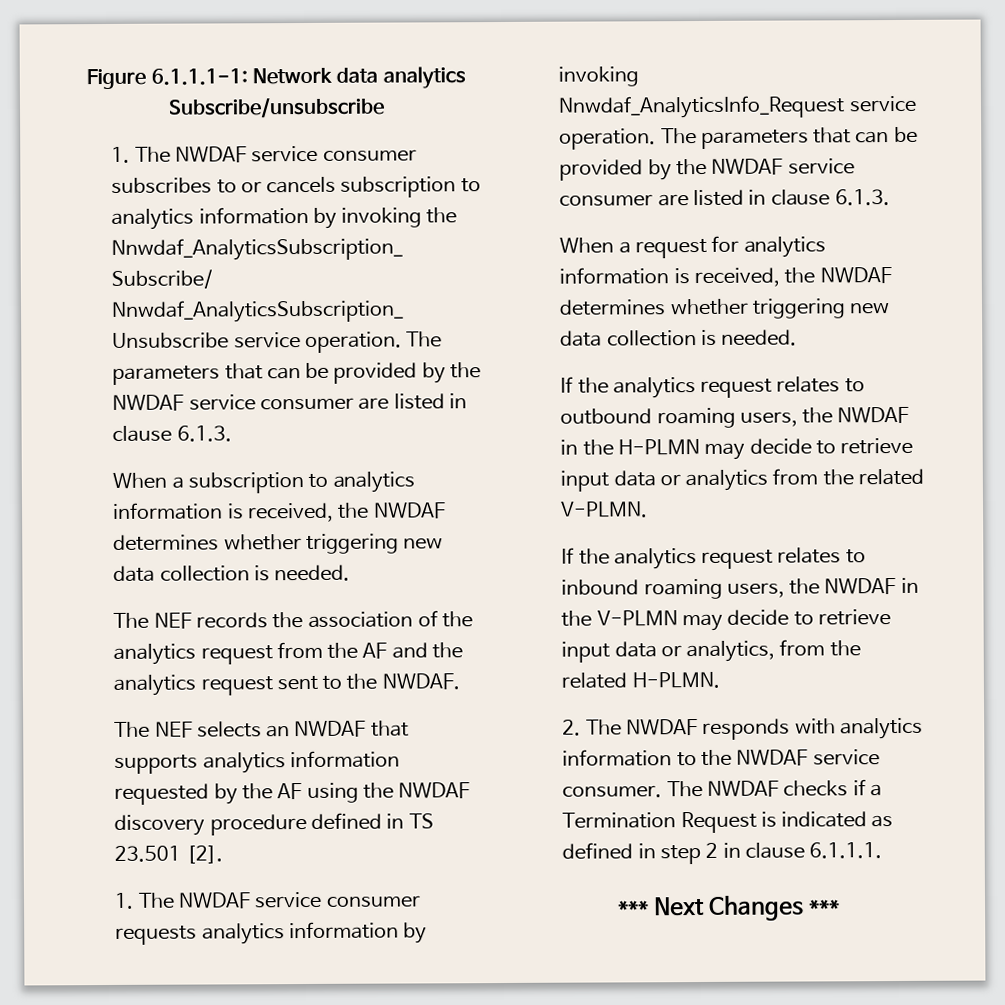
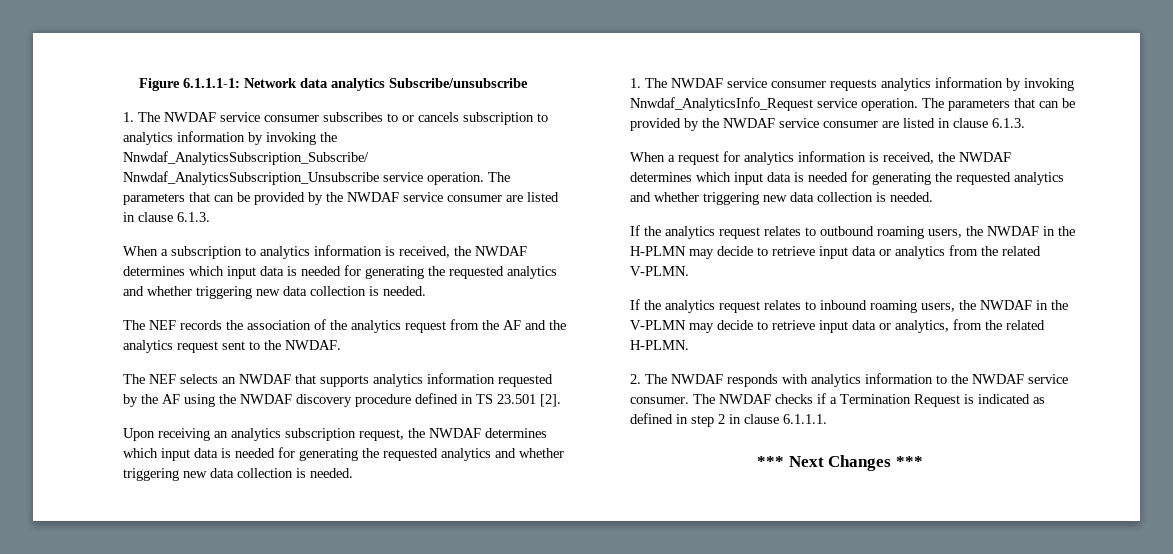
(220, 542) none -> [189,265,558,279] [123,286,145,296] which input data is needed for generating the requested analytics and
(223, 854) none -> [123,428,548,441] [123,447,565,461] [123,468,354,481] // Upon receiving an analytics subscription request, the NWDAF determines which input data is needed for generating the requested analytics and whether triggering new data collection is needed.
(667, 307) none -> [696,171,1065,185] [630,192,652,202] which input data is needed for generating the requested analytics and

